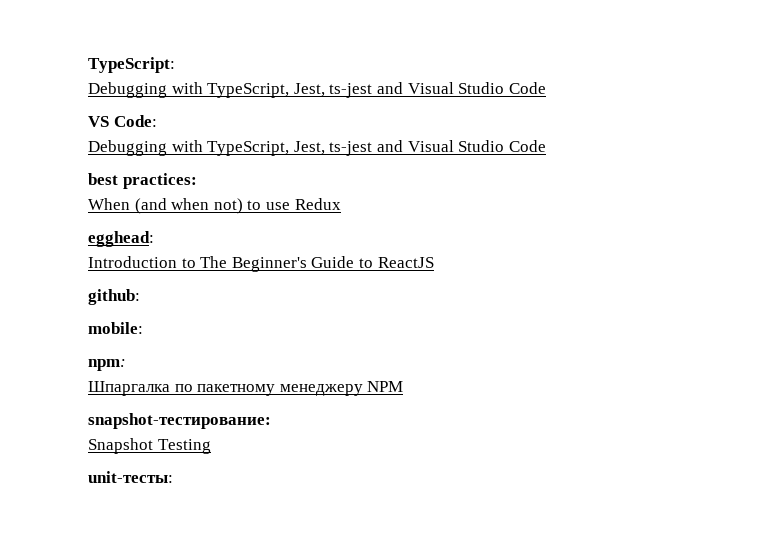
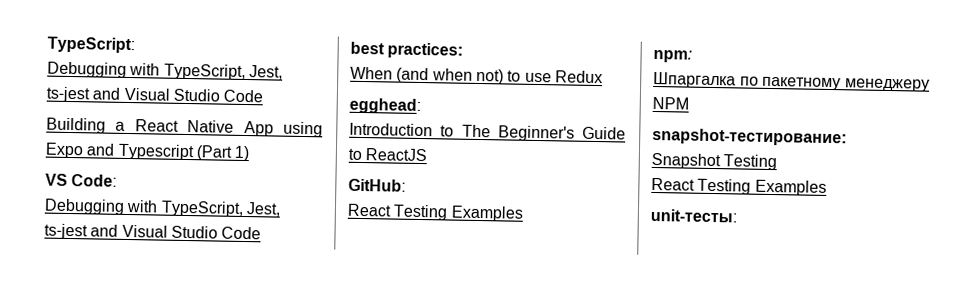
(546, 88) none -> [46,117,323,138] [45,142,251,162] // Building a React Native App using Expo and Typescript (Part 1)
[88,289,140,305] [88,322,143,334] github: // mobile: -> [348,178,406,192] [347,203,524,222] GitHub: // React Testing Examples
(211, 446) none -> [651,177,827,196] // React Testing Examples

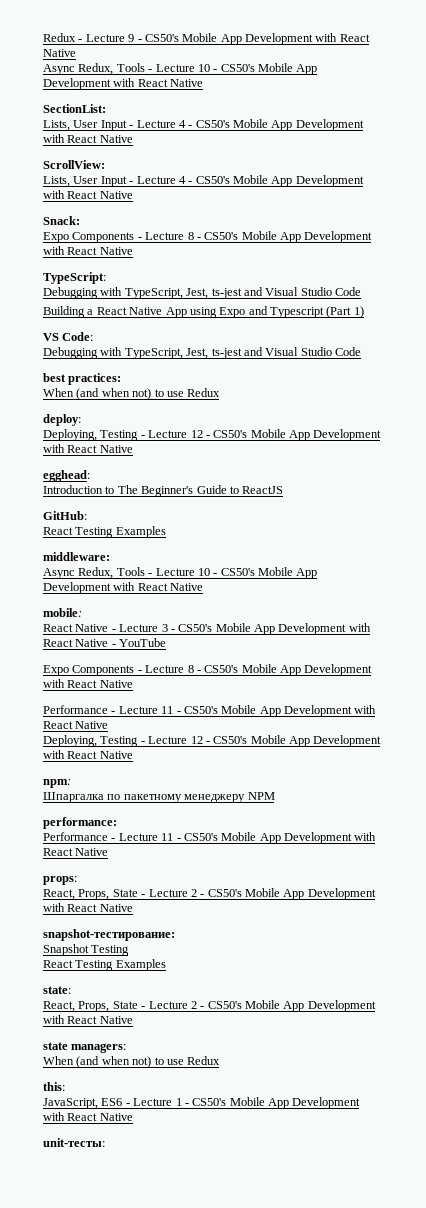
(47, 45) none -> [43,33,370,45] [43,49,76,57] [43,63,318,75] [43,78,204,90] [43,104,106,113] [43,119,364,131] [43,134,133,143] [43,160,105,169] [43,175,364,187] [43,190,133,199] [43,216,80,225] [43,231,373,243] [43,246,133,255] Redux - Lecture 9 - CS50's Mobile App Development with React Native // Async Redux, Tools - Lecture 10 - CS50's Mobile App Development with React Native // SectionList: // Lists, User Input - Lecture 4 - CS50's Mobile App Development with React Native // ScrollView: // Lists, User Input - Lecture 4 - CS50's Mobile App Development with React Native // Snack: // Expo Components - Lecture 8 - CS50's Mobile App Development with React Native //
(603, 77) none -> [43,414,81,426] [43,429,382,441] [43,444,133,453] // deploy: // Deploying, Testing - Lecture 12 - CS50's Mobile App Development with React Native
(524, 213) none -> [43,552,110,561] [43,567,318,579] [43,582,204,594] [43,608,82,617] [43,623,371,635] [43,638,167,647] [43,664,373,676] [43,679,133,688] [43,705,377,717] [43,721,109,729] [43,735,382,747] [43,750,133,759] // middleware: // Async Redux, Tools - Lecture 10 - CS50's Mobile App Development with React Native // mobile: // React Native - Lecture 3 - CS50's Mobile App Development with React Native - YouTube // Expo Components - Lecture 8 - CS50's Mobile App Development with React Native // Performance - Lecture 11 - CS50's Mobile App Development with React Native // Deploying, Testing - Lecture 12 - CS50's Mobile App Development with React Native
(689, 103) none -> [43,817,117,829] [43,832,377,844] [43,848,109,856] [43,876,77,885] [43,888,376,900] [43,903,133,912] // performance: // Performance - Lecture 11 - CS50's Mobile App Development with React Native // props: // React, Props, State - Lecture 2 - CS50's Mobile App Development with React Native
(827, 187) none -> [43,986,71,994] [43,1000,376,1012] [43,1015,133,1024] [43,1042,127,1053] [43,1056,221,1068] [43,1082,65,1091] [43,1097,361,1109] [43,1112,133,1121] // state: // React, Props, State - Lecture 2 - CS50's Mobile App Development with React Native // state managers: // When (and when not) to use Redux // this: // JavaScript, ES6 - Lecture 1 - CS50's Mobile App Development with React Native

